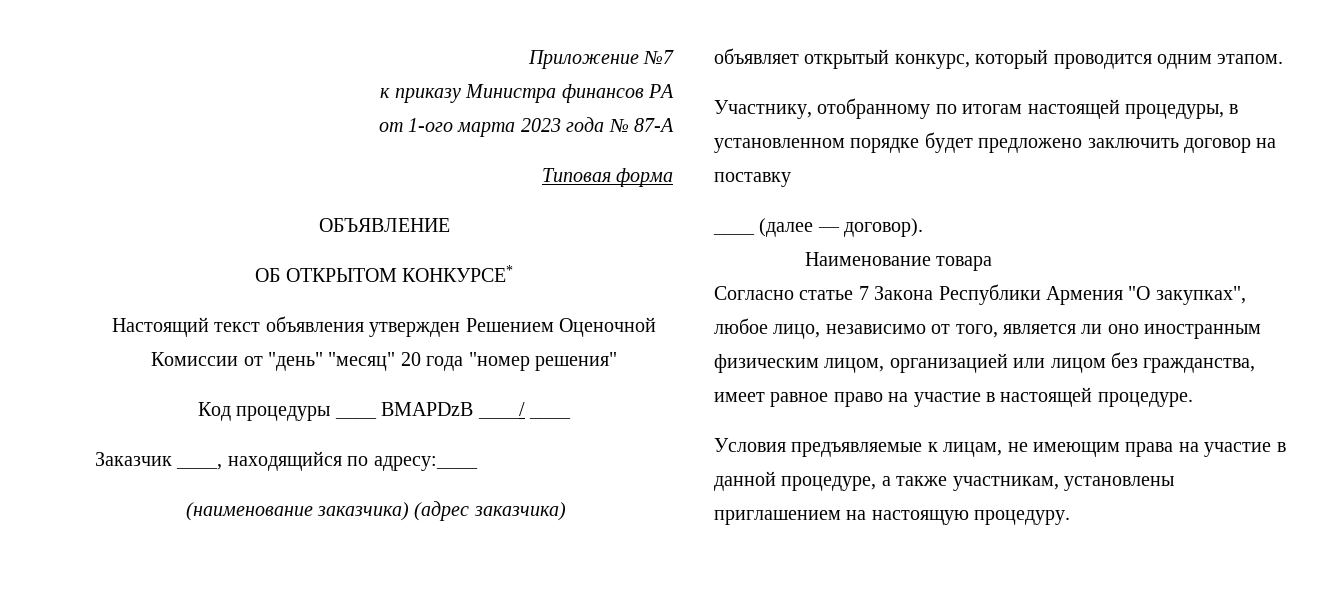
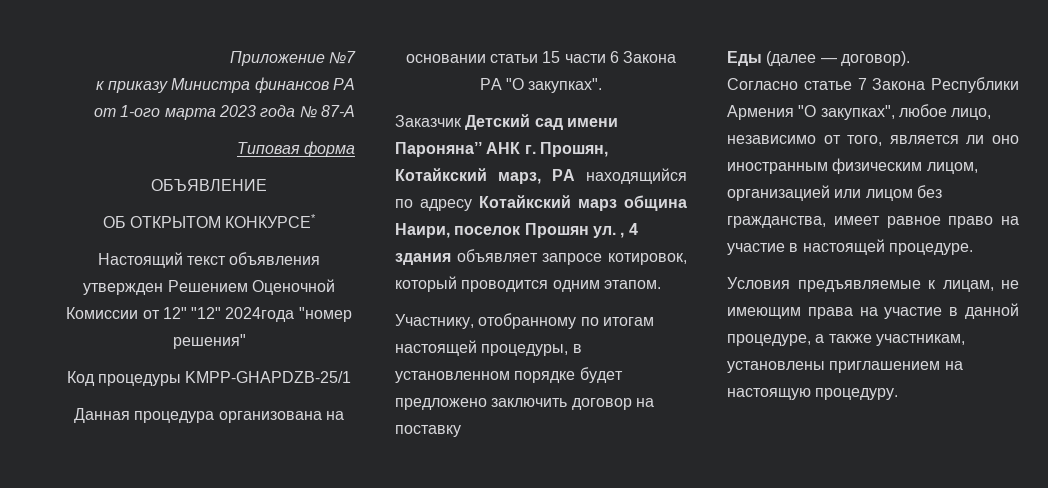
[267,352,464,371] "день" "месяц" 20 года -> [162,307,295,322] 12" "12" 2024года
[334,416,377,419] [381,402,571,419] [95,451,478,471] [185,501,566,521] [714,48,970,69] ____ BMAPDzB ____/ ____ // Заказчик ____, находящийся по адресу:____ // (наименование заказчика) (адрес заказчика) // объявляет открытый конкурс, -> [185,371,352,383] [74,408,344,423] [405,51,677,63] [479,78,603,93] [395,114,618,130] [395,142,608,157] [395,168,687,184] [395,195,687,211] [395,223,638,238] [395,249,687,265] KMPP-GHAPDZB-25/1 // Данная процедура организована на основании статьи 15 части 6 Закона РА "О закупках". // Заказчик Детский сад имени Пароняна’’ АНК г. Прошян, Котайкский марз, РА находящийся по адресу Котайкский марз община Наири, поселок Прошян ул. , 4 здания объявляет запросе котировок,
[713,232,755,235] ____ -> [727,51,762,66] Еды
[804,252,992,271] // Наименование товара -> (910, 58) none

